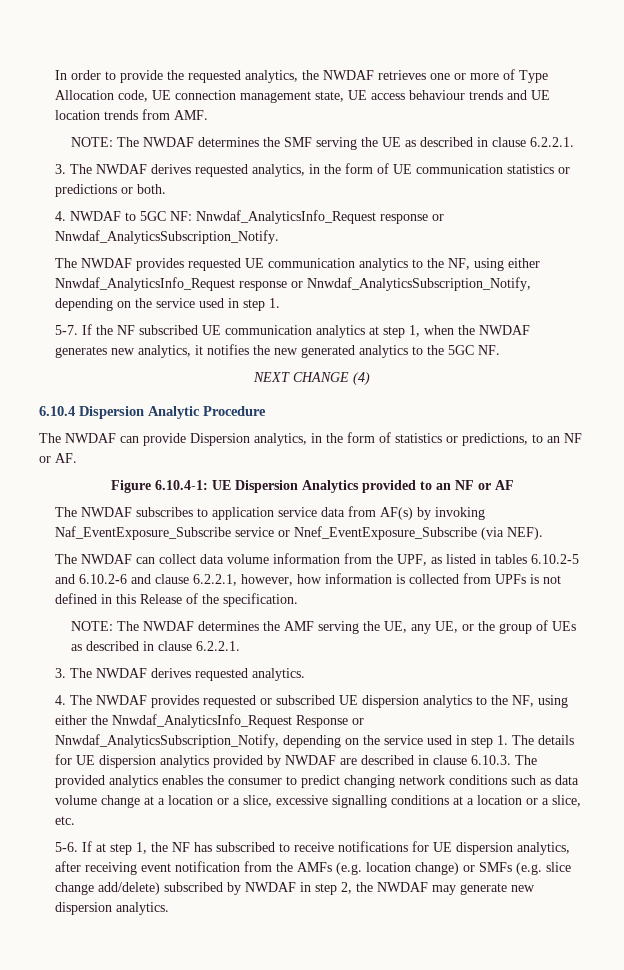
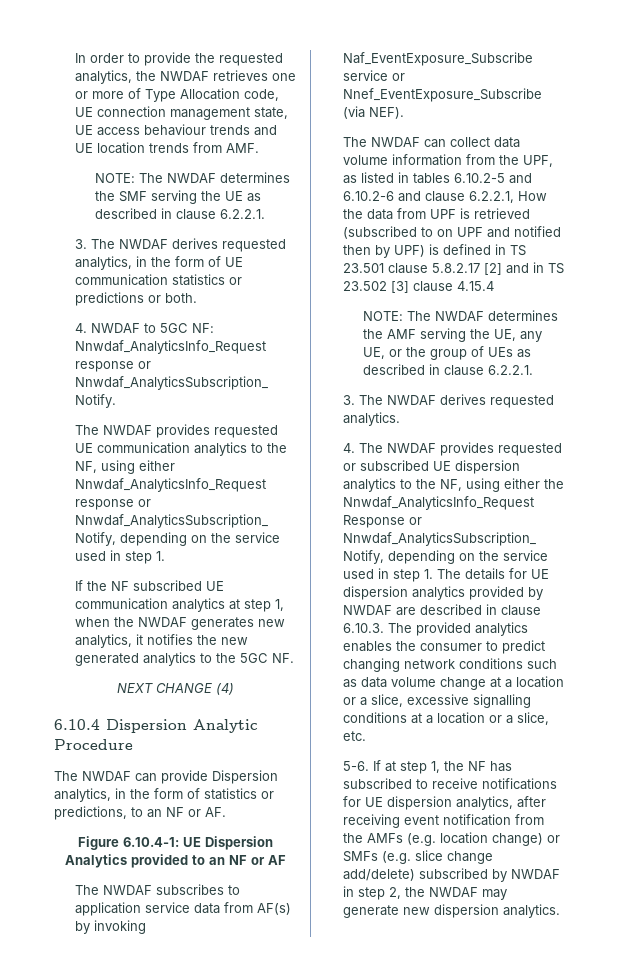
[55,325,79,335] 5-7. -> (165, 556) none
[241,573,562,586] [55,593,299,607] however, how information is collected from UPFs is not defined in this Release of the specification. -> [517,191,547,201] [342,208,530,220] [342,226,561,239] [342,244,526,258] [342,262,564,275] [342,281,494,293] How the data from UPF is retrieved (subscribed to on UPF and notified then by UPF) is defined in TS 23.501 clause 5.8.2.17 [2] and in TS 23.502 [3] clause 4.15.4

